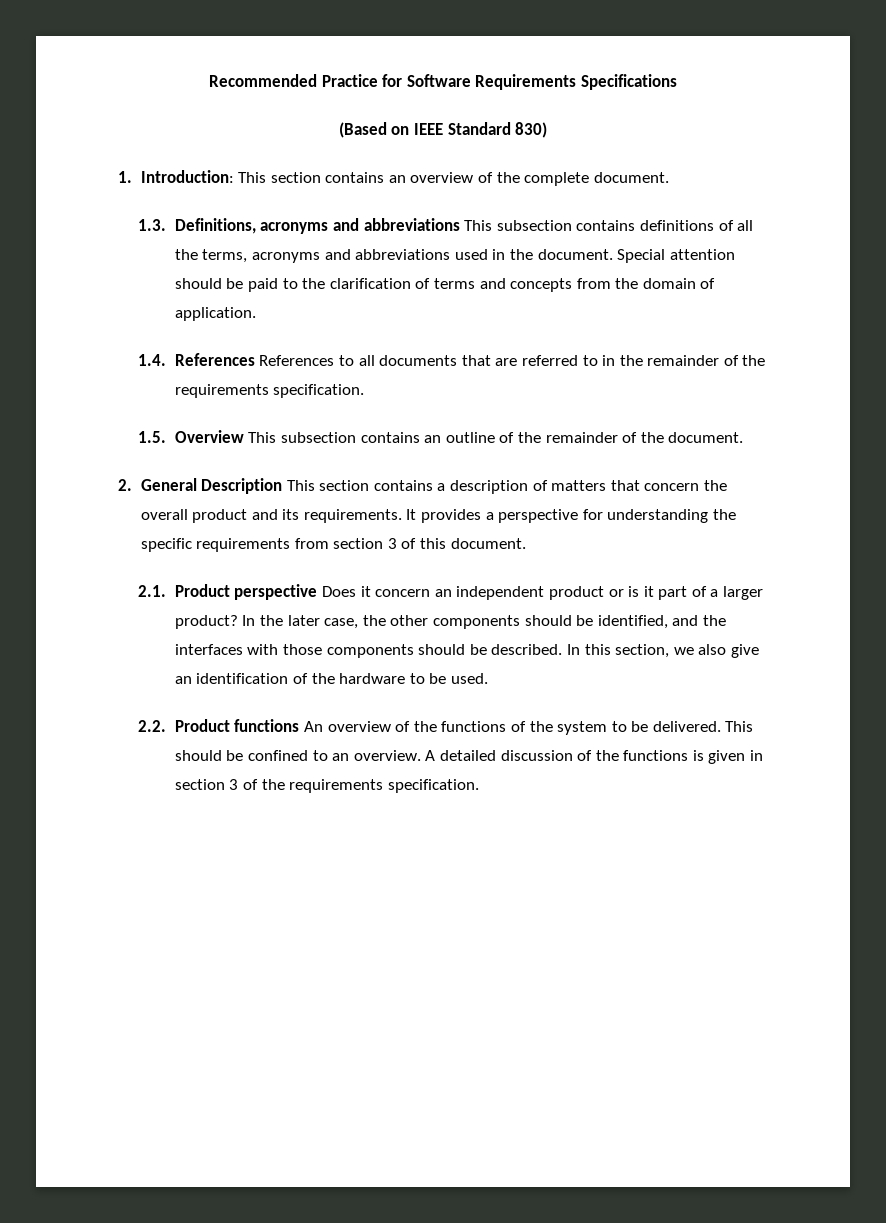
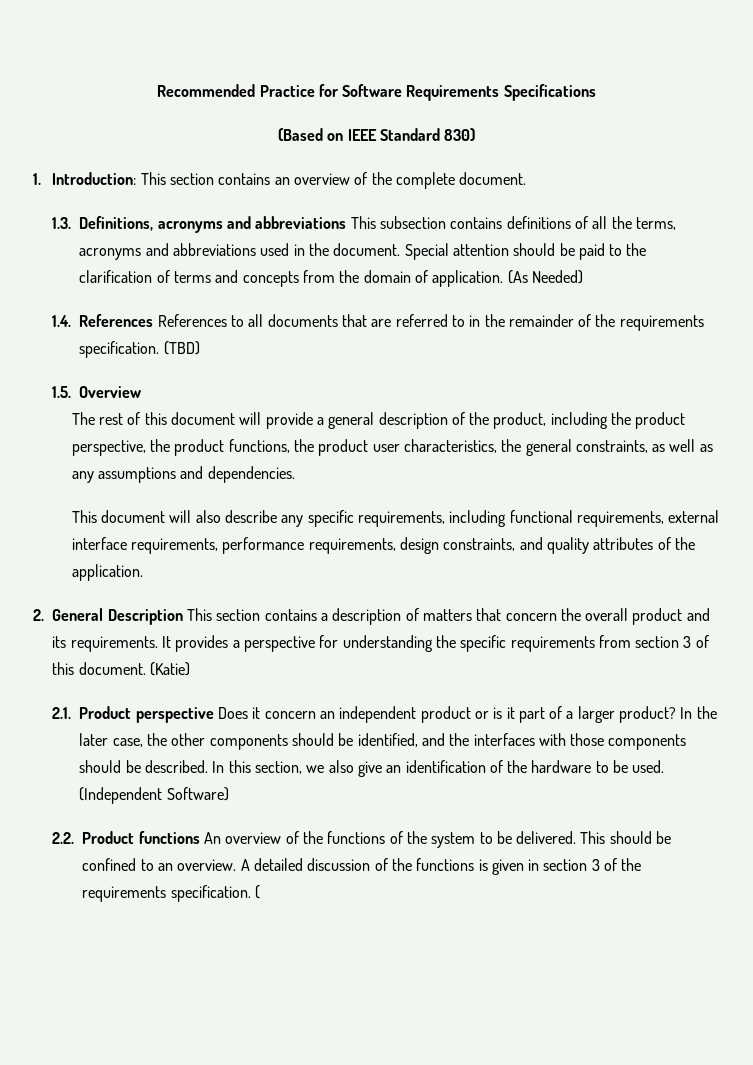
(256, 314) none -> [507,270,583,284] (As Needed)
(365, 391) none -> [163,341,200,355] (TBD)
[248,432,744,443] This subsection contains an outline of the remainder of the document. -> [71,412,686,429] [71,439,713,456] [71,466,295,483] [71,510,720,527] [71,537,695,554] [71,564,143,581] // The rest of this document will provide a general description of the product, including the product perspective, the product functions, the product user characteristics, the general constraints, as well as any assumptions and dependencies. // This document will also describe any specific requirements, including functional requirements, external interface requirements, performance requirements, design constraints, and quality attributes of the application.
(526, 543) none -> [149,662,190,676] (Katie)
(488, 678) none -> [79,787,229,804] (Independent Software)
(479, 786) none -> [254,885,260,899] (

